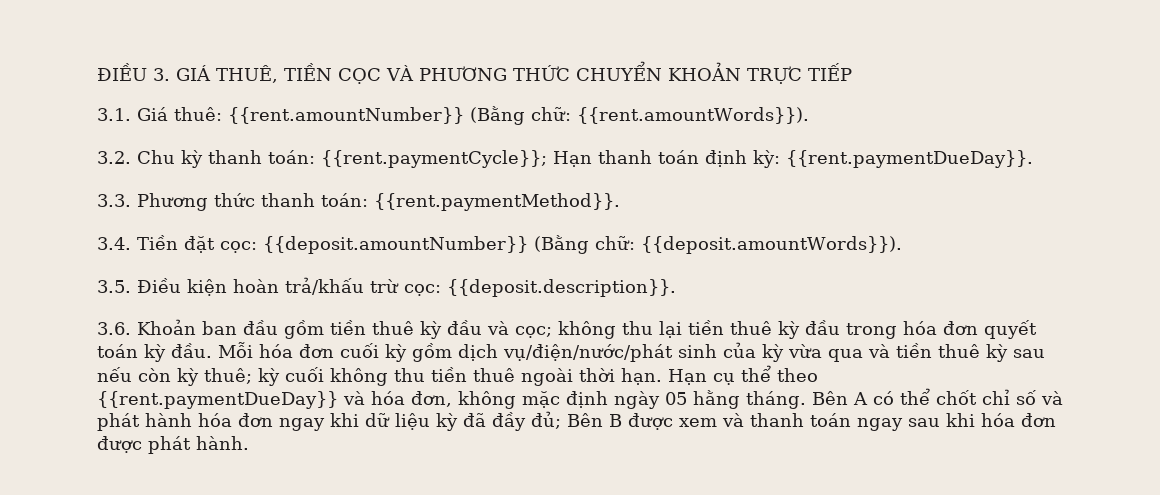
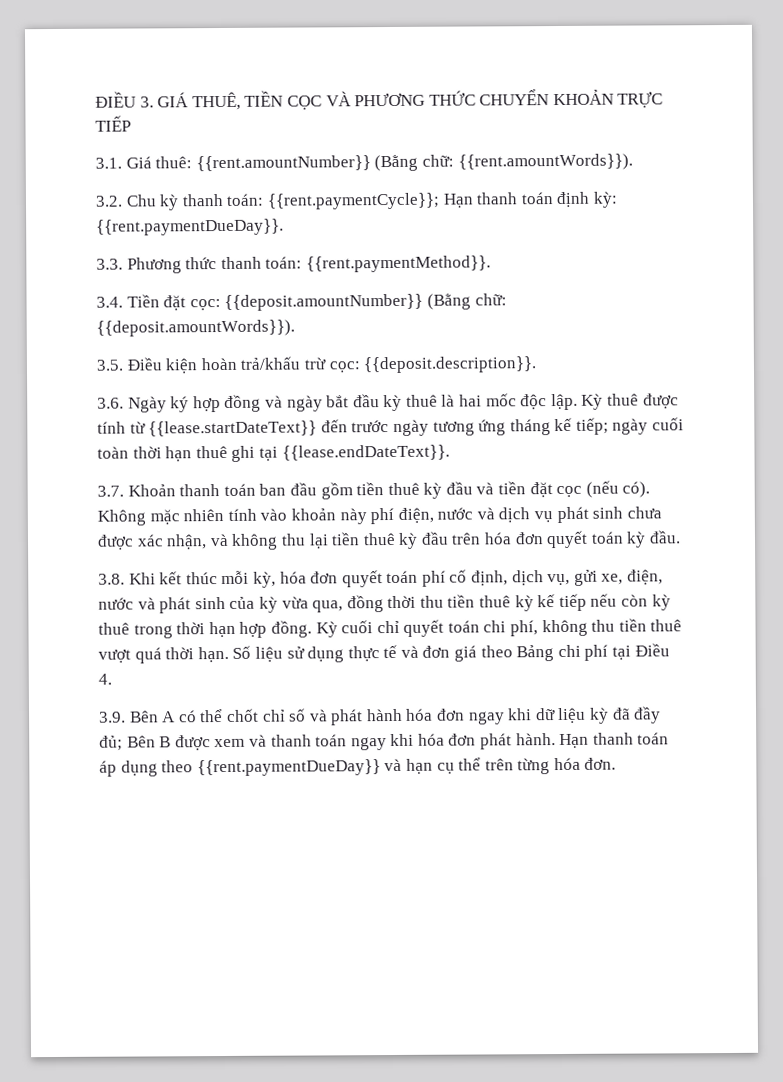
[137,319,196,335] Khoản -> [127,393,679,413] [97,417,685,437] [97,444,450,462] [97,483,256,497] Ngày ký hợp đồng và ngày bắt đầu kỳ thuê là hai mốc độc lập. Kỳ thuê được tính từ {{lease.startDateText}} đến trước ngày tương ứng tháng kế tiếp; ngày cuối toàn thời hạn thuê ghi tại {{lease.endDateText}}. // 3.7. Khoản thanh toán
[515,326,552,338] cọc; -> [498,480,651,498] [97,506,662,526] [97,533,229,550] tiền đặt cọc (nếu có). Không mặc nhiên tính vào khoản này phí điện, nước và dịch vụ phát sinh chưa được xác nhận, và
[846,323,897,339] trong -> [451,532,482,545] trên
[218,342,1045,362] Mỗi hóa đơn cuối kỳ gồm dịch vụ/điện/nước/phát sinh của kỳ vừa qua và tiền thuê kỳ sau -> [98,569,664,588] [98,593,587,614] // 3.8. Khi kết thúc mỗi kỳ, hóa đơn quyết toán phí cố định, dịch vụ, gửi xe, điện, nước và phát sinh của kỳ vừa qua, đồng thời thu tiền thuê kỳ kế tiếp
[204,365,818,386] [97,390,806,409] thuê; kỳ cuối không thu tiền thuê ngoài thời hạn. Hạn cụ thể theo {{rent.paymentDueDay}} và hóa đơn, không mặc định ngày 05 hằng tháng. -> [98,618,683,639] [98,643,670,664] [98,673,112,685] [99,711,126,723] thuê trong thời hạn hợp đồng. Kỳ cuối chỉ quyết toán chi phí, không thu tiền thuê vượt quá thời hạn. Số liệu sử dụng thực tế và đơn giá theo Bảng chi phí tại Điều 4. // 3.9.
[908,418,940,427] sau -> (387, 744) none
[97,436,142,453] được -> (477, 739) none
(249, 443) none -> [559,732,670,749] [99,757,617,777] Hạn thanh toán áp dụng theo {{rent.paymentDueDay}} và hạn cụ thể trên từng hóa đơn.

